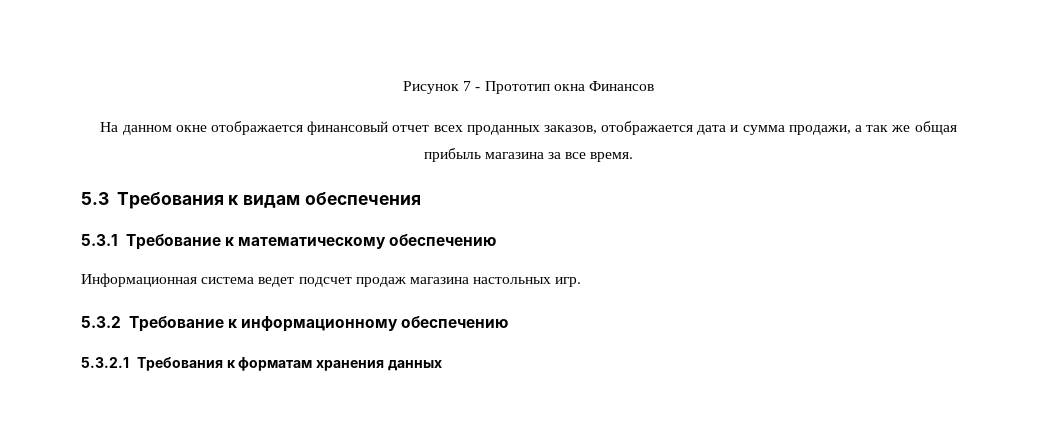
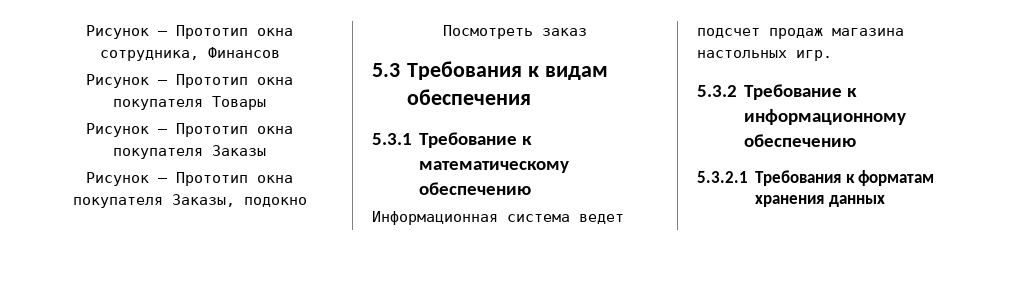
[403,81,585,94] Рисунок 7 - Прототип окна -> [86,25,293,39] [99,50,199,61] Рисунок – Прототип окна сотрудника,
[100,121,957,135] [423,148,634,162] На данном окне отображается финансовый отчет всех проданных заказов, отображается дата и сумма продажи, а так же общая прибыль магазина за все время. -> [86,74,293,88] [113,96,266,110] [86,123,293,137] [113,145,266,159] [86,172,293,186] [72,194,307,208] [442,25,587,39] Рисунок – Прототип окна покупателя Товары // Рисунок – Прототип окна покупателя Заказы // Рисунок – Прототип окна покупателя Заказы, подокно Посмотреть заказ

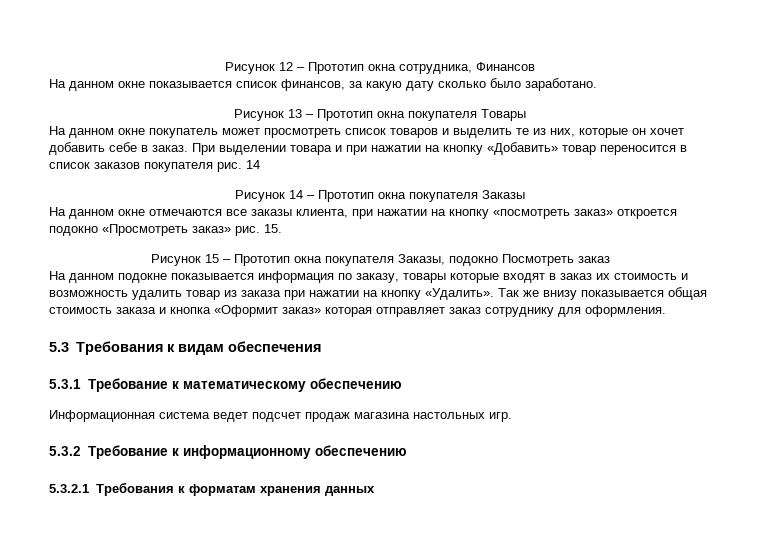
[86,25,149,39] Рисунок -> [225,62,293,74] Рисунок 12
[86,74,149,88] // Рисунок -> [49,78,597,91] [234,109,302,121] // На данном окне показывается список финансов, за какую дату сколько было заработано. // Рисунок 13
[86,123,149,137] // Рисунок -> [49,126,684,138] [49,142,687,155] [49,160,260,172] [235,190,303,202] // На данном окне покупатель может просмотреть список товаров и выделить те из них, которые он хочет добавить себе в заказ. При выделении товара и при нажатии на кнопку «Добавить» товар переносится в список заказов покупателя рис. 14 // Рисунок 14
[86,172,149,186] // Рисунок -> [49,207,677,219] [49,224,282,236] [150,254,219,266] // На данном окне отмечаются все заказы клиента, при нажатии на кнопку «посмотреть заказ» откроется подокно «Просмотреть заказ» рис. 15. // Рисунок 15
(587, 32) none -> [49,271,688,283] [49,287,707,300] [49,305,666,317] // На данном подокне показывается информация по заказу, товары которые входят в заказ их стоимость и возможность удалить товар из заказа при нажатии на кнопку «Удалить». Так же внизу показывается общая стоимость заказа и кнопка «Оформит заказ» которая отправляет заказ сотруднику для оформления.

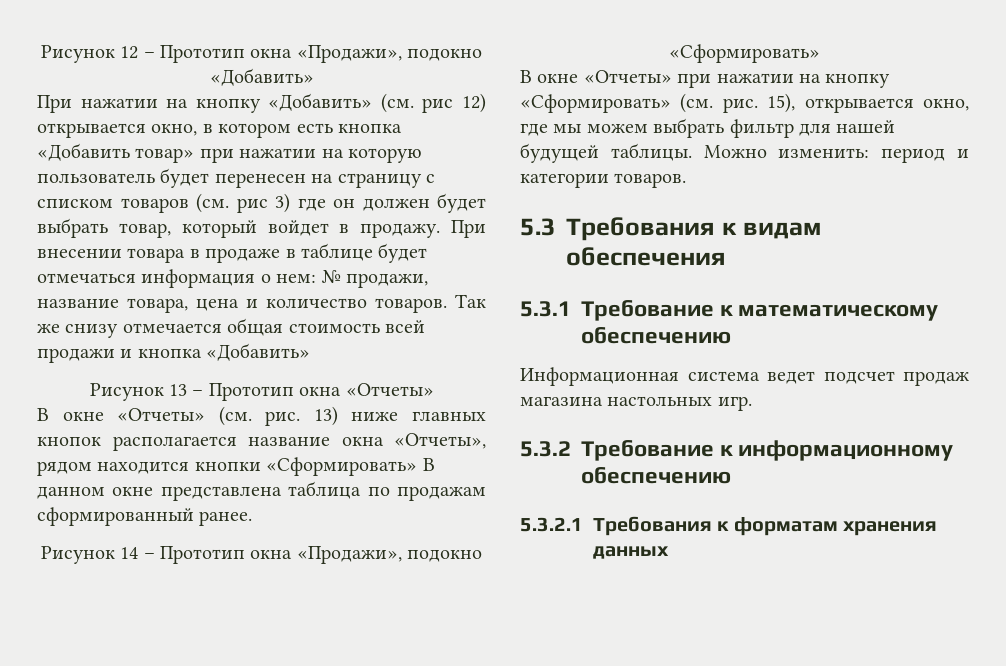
[399,62,535,74] [49,78,597,91] сотрудника, Финансов // На данном окне показывается список финансов, за какую дату сколько было заработано. -> [296,45,483,63] [209,68,314,86] [37,93,486,113] [37,123,402,138] [37,143,422,163] [37,168,435,188] [37,193,486,213] [37,218,486,238] [37,243,428,263] [37,269,428,288] [37,294,486,313] [37,318,425,338] [37,343,311,363] «Продажи», подокно «Добавить» // При нажатии на кнопку «Добавить» (см. рис 12) открывается окно, в котором есть кнопка «Добавить товар» при нажатии на которую пользователь будет перенесен на страницу с списком товаров (см. рис 3) где он должен будет выбрать товар, который войдет в продажу. При внесении товара в продаже в таблице будет отмечаться информация о нем: № продажи, название товара, цена и количество товаров. Так же снизу отмечается общая стоимость всей продажи и кнопка «Добавить»
[408,109,526,121] [49,126,684,138] [49,142,687,155] [49,160,260,172] покупателя Товары // На данном окне покупатель может просмотреть список товаров и выделить те из них, которые он хочет добавить себе в заказ. При выделении товара и при нажатии на кнопку «Добавить» товар переносится в список заказов покупателя рис. 14 -> [345,383,434,396] [37,406,486,426] [37,433,486,451] [37,457,435,476] [37,481,486,501] [37,507,253,526] «Отчеты» // В окне «Отчеты» (см. рис. 13) ниже главных кнопок располагается название окна «Отчеты», рядом находится кнопки «Сформировать» В данном окне представлена таблица по продажам сформированный ранее.
[409,190,525,202] [49,207,677,219] [49,224,282,236] [150,254,610,266] [49,271,688,283] [49,287,707,300] [49,305,666,317] покупателя Заказы // На данном окне отмечаются все заказы клиента, при нажатии на кнопку «посмотреть заказ» откроется подокно «Просмотреть заказ» рис. 15. // Рисунок 15 – Прототип окна покупателя Заказы, подокно Посмотреть заказ // На данном подокне показывается информация по заказу, товары которые входят в заказ их стоимость и возможность удалить товар из заказа при нажатии на кнопку «Удалить». Так же внизу показывается общая стоимость заказа и кнопка «Оформит заказ» которая отправляет заказ сотруднику для оформления. -> [296,546,483,564] [669,44,820,63] [520,70,891,88] [520,93,969,113] [520,118,896,138] [520,143,969,163] [520,173,687,188] «Продажи», подокно «Сформировать» // В окне «Отчеты» при нажатии на кнопку «Сформировать» (см. рис. 15), открывается окно, где мы можем выбрать фильтр для нашей будущей таблицы. Можно изменить: период и категории товаров.

